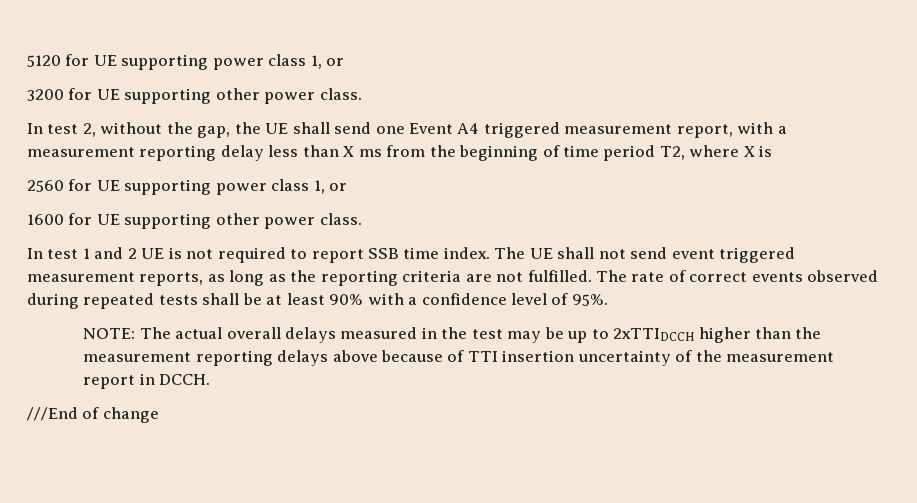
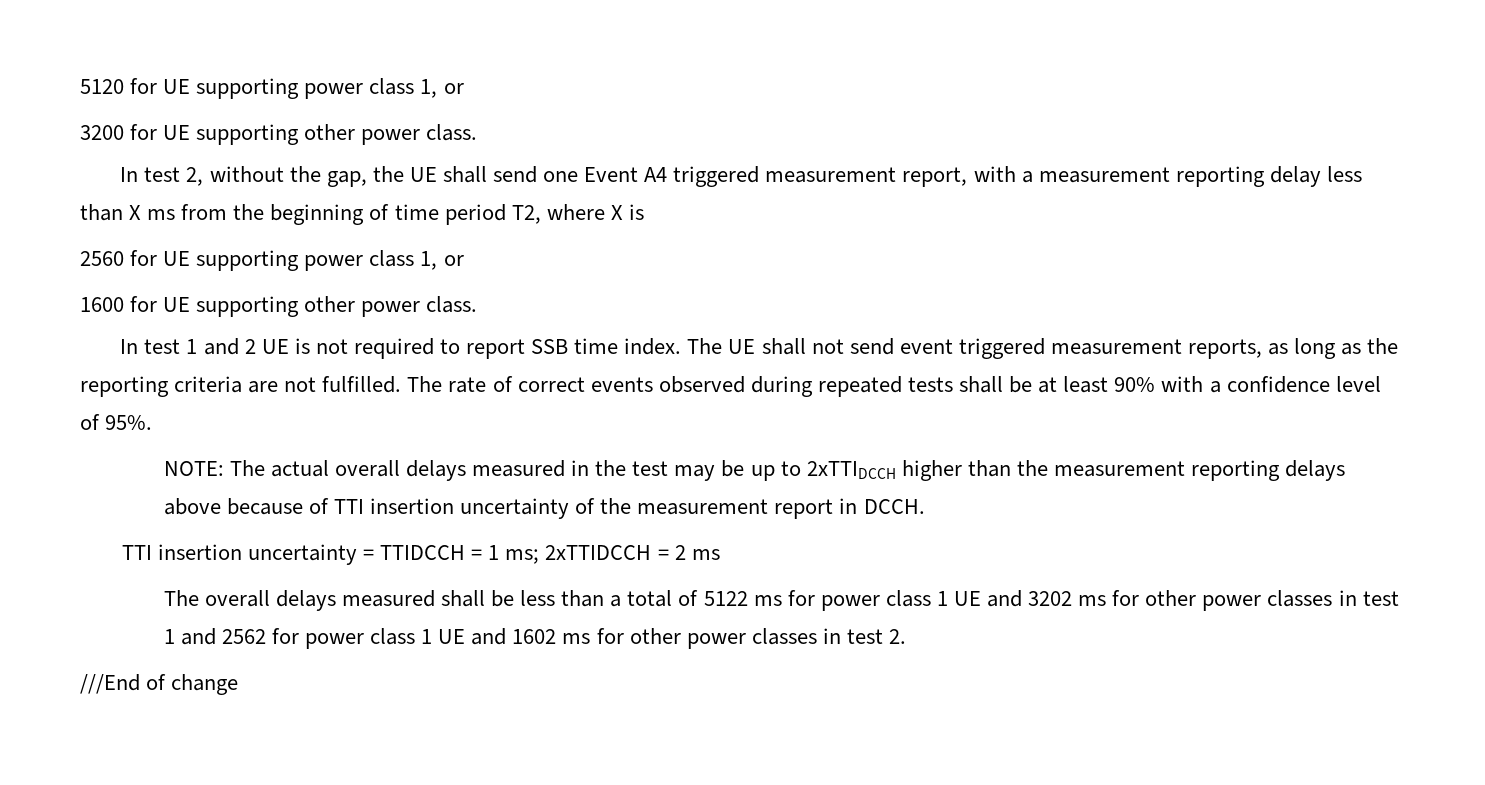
(211, 379) none -> [121,544,720,565] [163,590,1399,611] [163,628,906,649] // TTI insertion uncertainty = TTIDCCH = 1 ms; 2xTTIDCCH = 2 ms // The overall delays measured shall be less than a total of 5122 ms for power class 1 UE and 3202 ms for other power classes in test 1 and 2562 for power class 1 UE and 1602 ms for other power classes in test 2.

